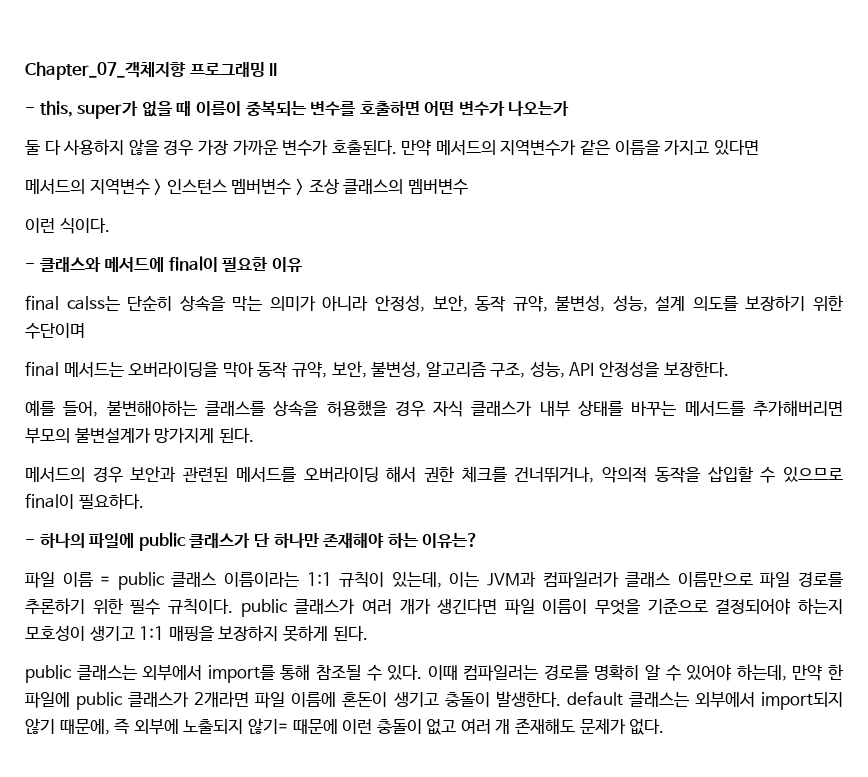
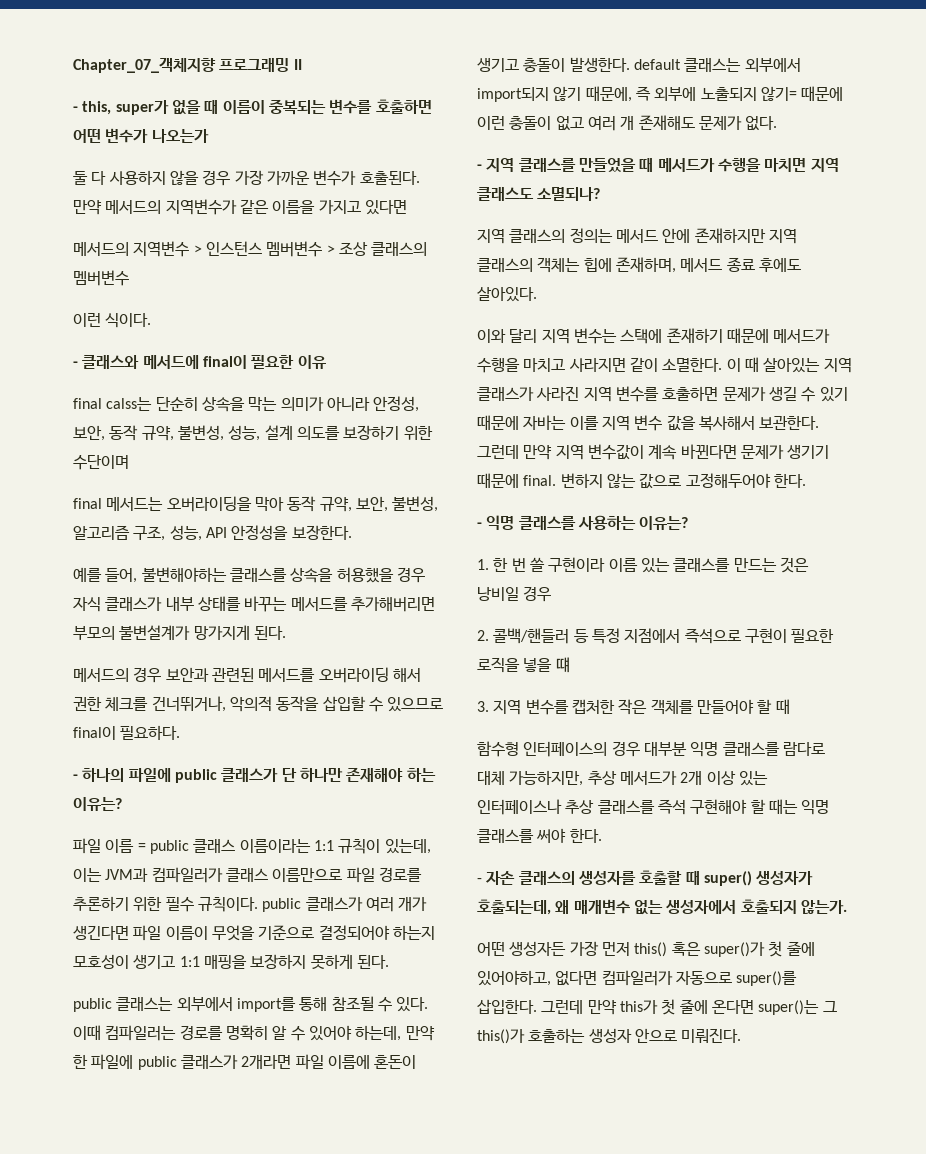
(665, 727) none -> [477,158,839,173] [477,187,601,201] [477,228,797,244] [477,257,801,273] [477,287,537,302] [477,328,831,344] [477,357,852,373] [477,386,848,402] [477,415,820,431] [477,444,830,460] [477,473,806,489] [477,515,689,530] [477,557,809,573] [477,586,552,602] [477,628,835,644] [477,657,570,673] [477,699,790,715] [477,741,825,757] [477,770,768,786] [477,799,830,815] [477,828,602,843] [477,870,814,886] [477,899,847,915] [477,941,815,957] [477,970,798,986] [477,999,837,1015] [477,1028,742,1044] // - 지역 클래스를 만들었을 때 메서드가 수행을 마치면 지역 클래스도 소멸되나? // 지역 클래스의 정의는 메서드 안에 존재하지만 지역 클래스의 객체는 힙에 존재하며, 메서드 종료 후에도 살아있다. // 이와 달리 지역 변수는 스택에 존재하기 때문에 메서드가 수행을 마치고 사라지면 같이 소멸한다. 이 때 살아있는 지역 클래스가 사라진 지역 변수를 호출하면 문제가 생길 수 있기 때문에 자바는 이를 지역 변수 값을 복사해서 보관한다. 그런데 만약 지역 변수값이 계속 바뀐다면 문제가 생기기 때문에 final. 변하지 않는 값으로 고정해두어야 한다. // - 익명 클래스를 사용하는 이유는? // 1. 한 번 쓸 구현이라 이름 있는 클래스를 만드는 것은 낭비일 경우 // 2. 콜백/핸들러 등 특정 지점에서 즉석으로 구현이 필요한 로직을 넣을 떄 // 3. 지역 변수를 캡처한 작은 객체를 만들어야 할 때 // 함수형 인터페이스의 경우 대부분 익명 클래스를 람다로 대체 가능하지만, 추상 메서드가 2개 이상 있는 인터페이스나 추상 클래스를 즉석 구현해야 할 때는 익명 클래스를 써야 한다. // - 자손 클래스의 생성자를 호출할 때 super() 생성자가 호출되는데, 왜 매개변수 없는 생성자에서 호출되지 않는가. // 어떤 생성자든 가장 먼저 this() 혹은 super()가 첫 줄에 있어야하고, 없다면 컴파일러가 자동으로 super()를 삽입한다. 그런데 만약 this가 첫 줄에 온다면 super()는 그 this()가 호출하는 생성자 안으로 미뤄진다.

